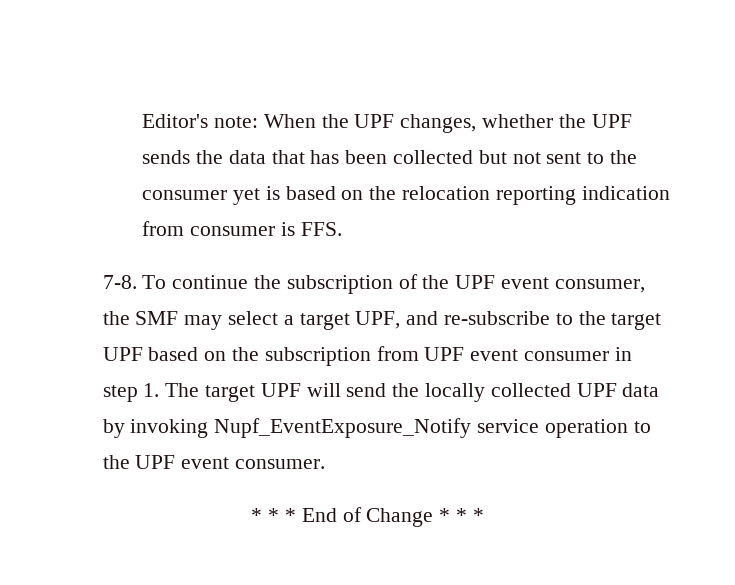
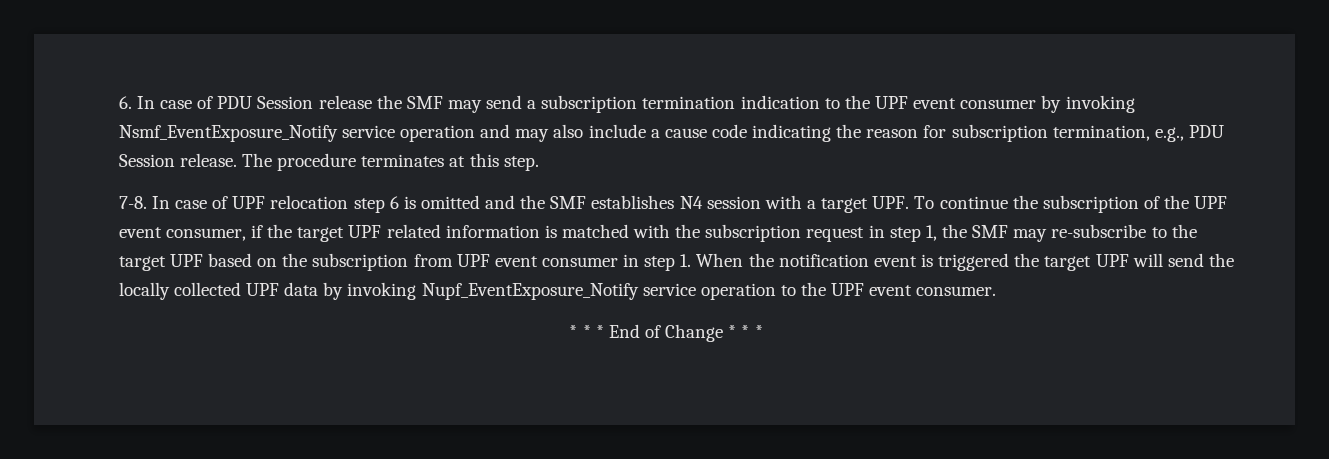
[142,114,632,133] [142,150,638,164] [142,186,670,205] [142,221,342,236] [102,275,137,289] Editor's note: When the UPF changes, whether the UPF sends the data that has been collected but not sent to the consumer yet is based on the relocation reporting indication from consumer is FFS. // 7-8. -> [118,95,1135,113] [118,124,1224,142] [118,153,539,171] [118,195,910,213] 6. In case of PDU Session release the SMF may send a subscription termination indication to the UPF event consumer by invoking Nsmf_EventExposure_Notify service operation and may also include a cause code indicating the reason for subscription termination, e.g., PDU Session release. The procedure terminates at this step. // 7-8. In case of UPF relocation step 6 is omitted and the SMF establishes N4 session with a target UPF.
[102,311,439,330] the SMF may select a target UPF, and -> [251,224,1048,242] if the target UPF related information is matched with the subscription request in step 1, the SMF may
[165,383,200,397] The -> [696,253,1040,271] When the notification event is triggered the

